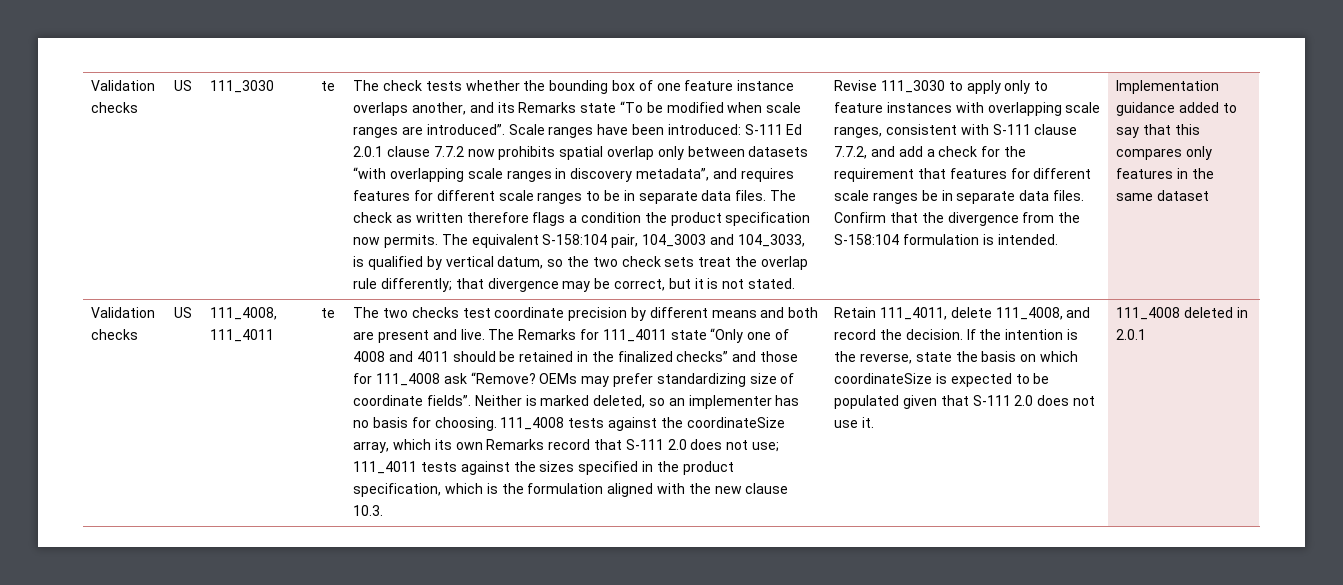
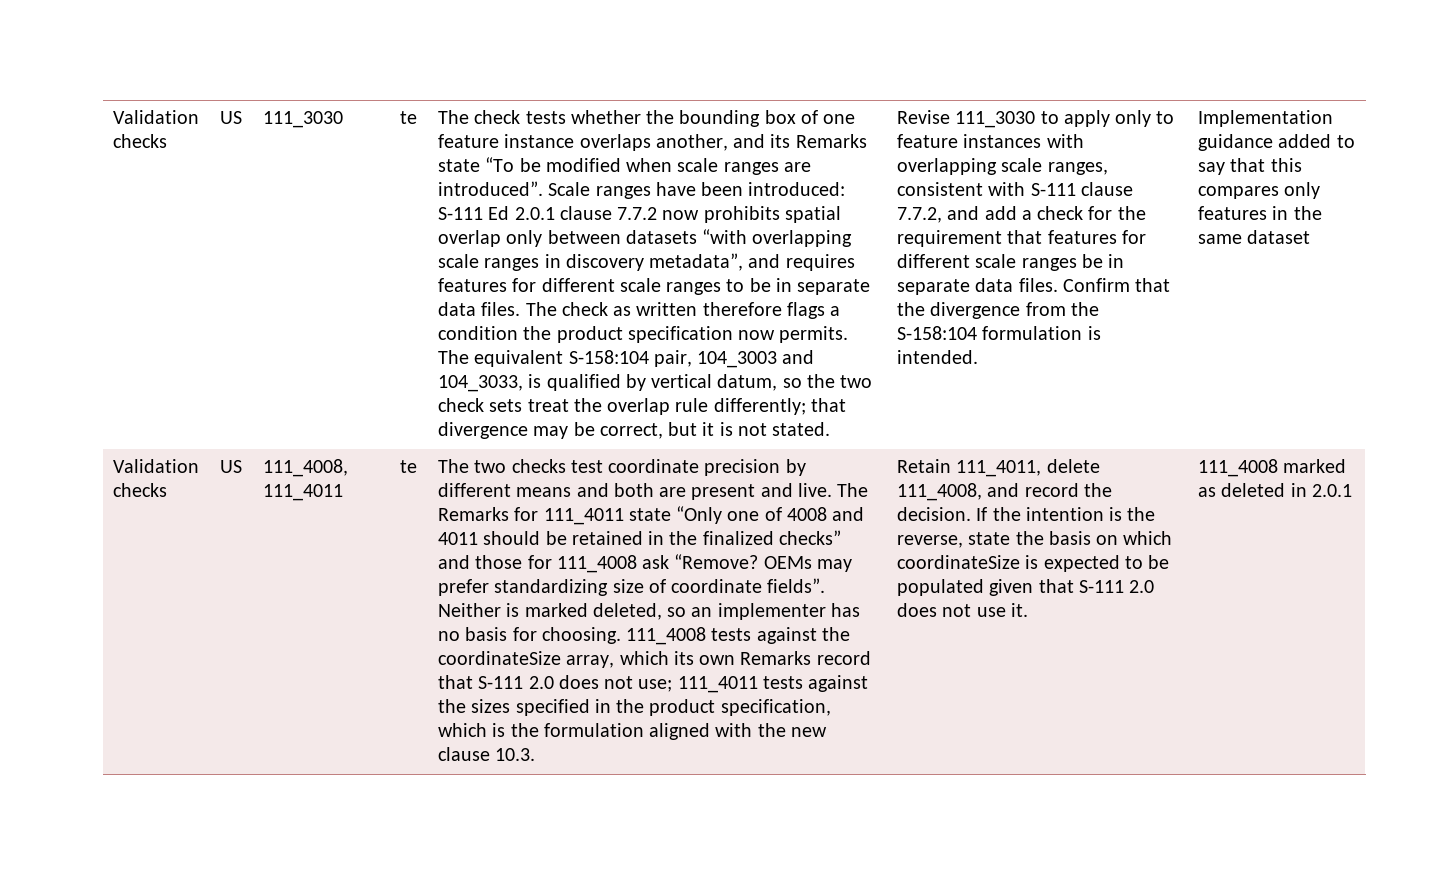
(1181, 313) none -> [1283,459,1347,473] [1198,487,1217,497] marked as

